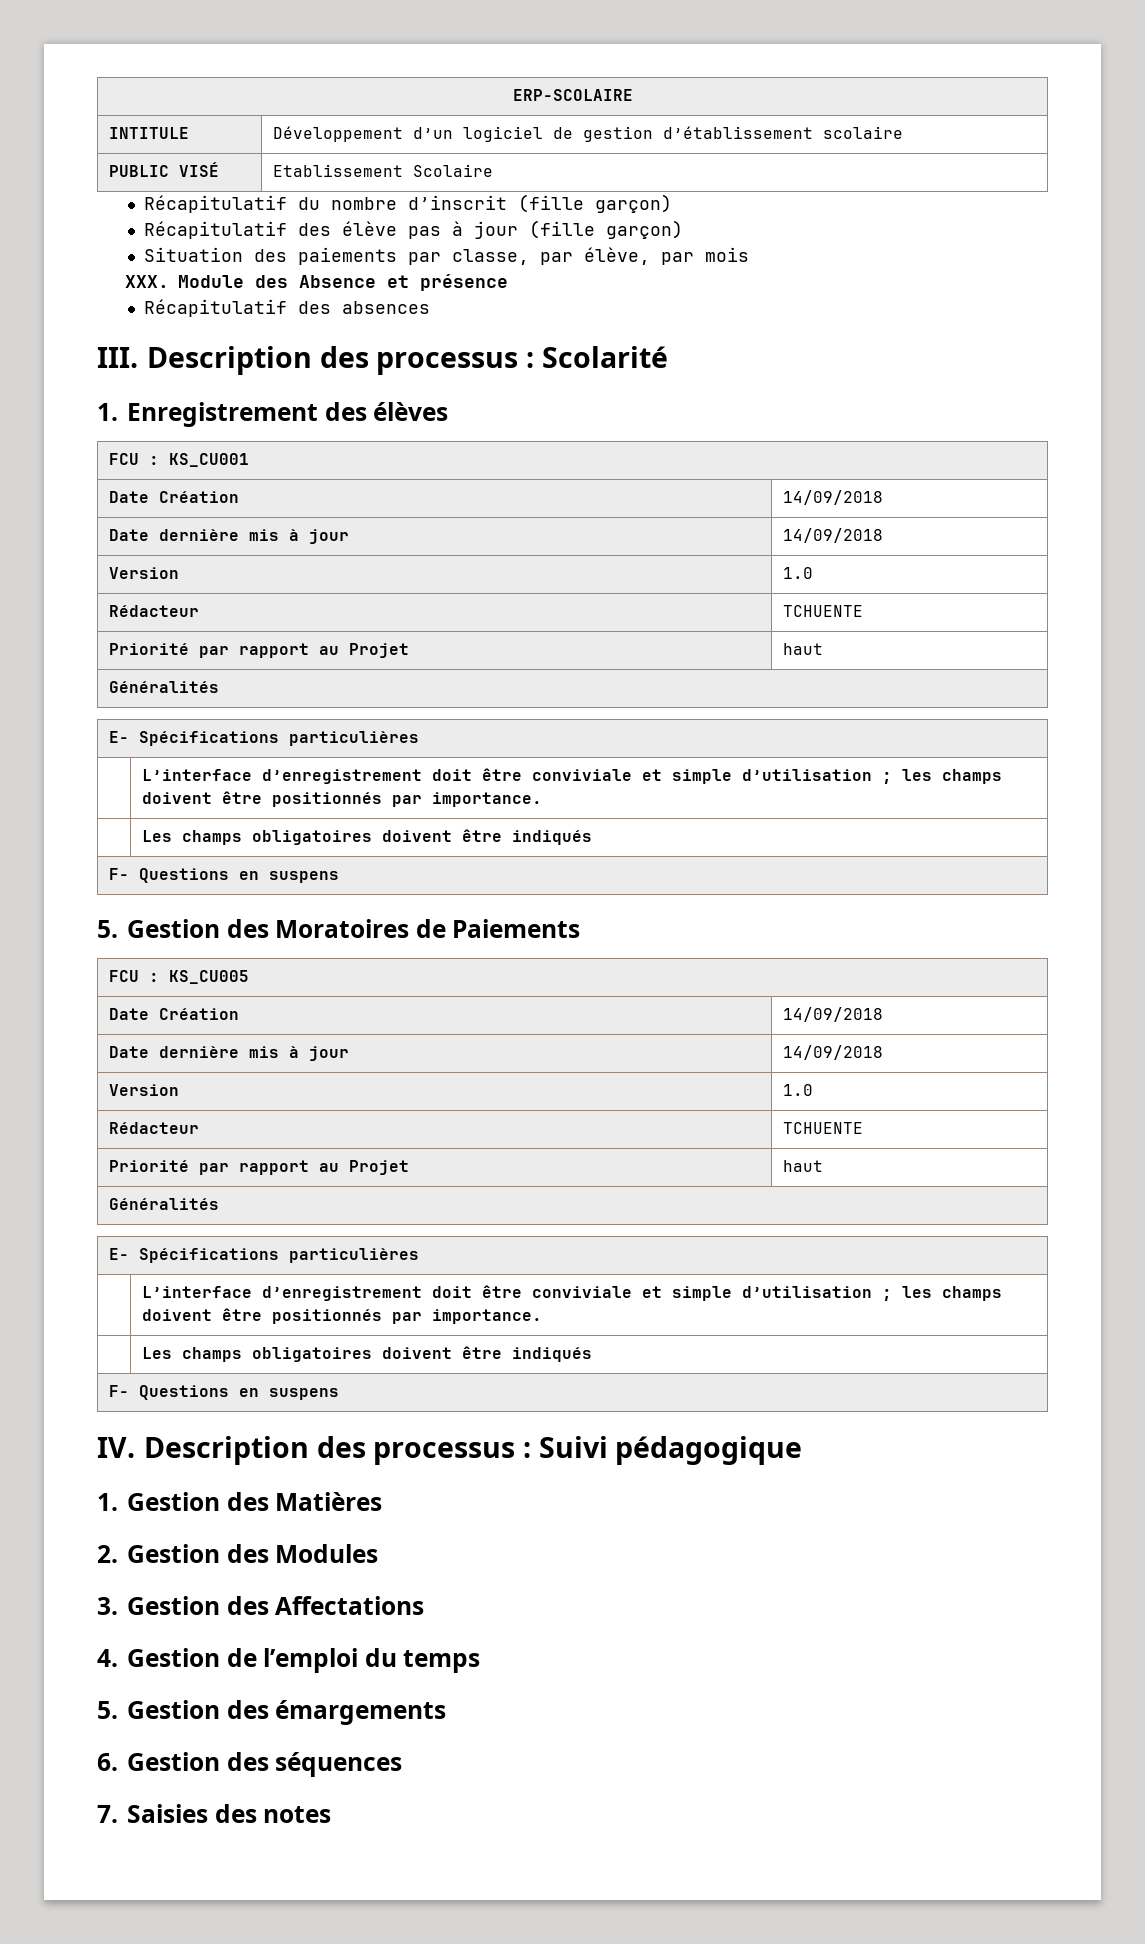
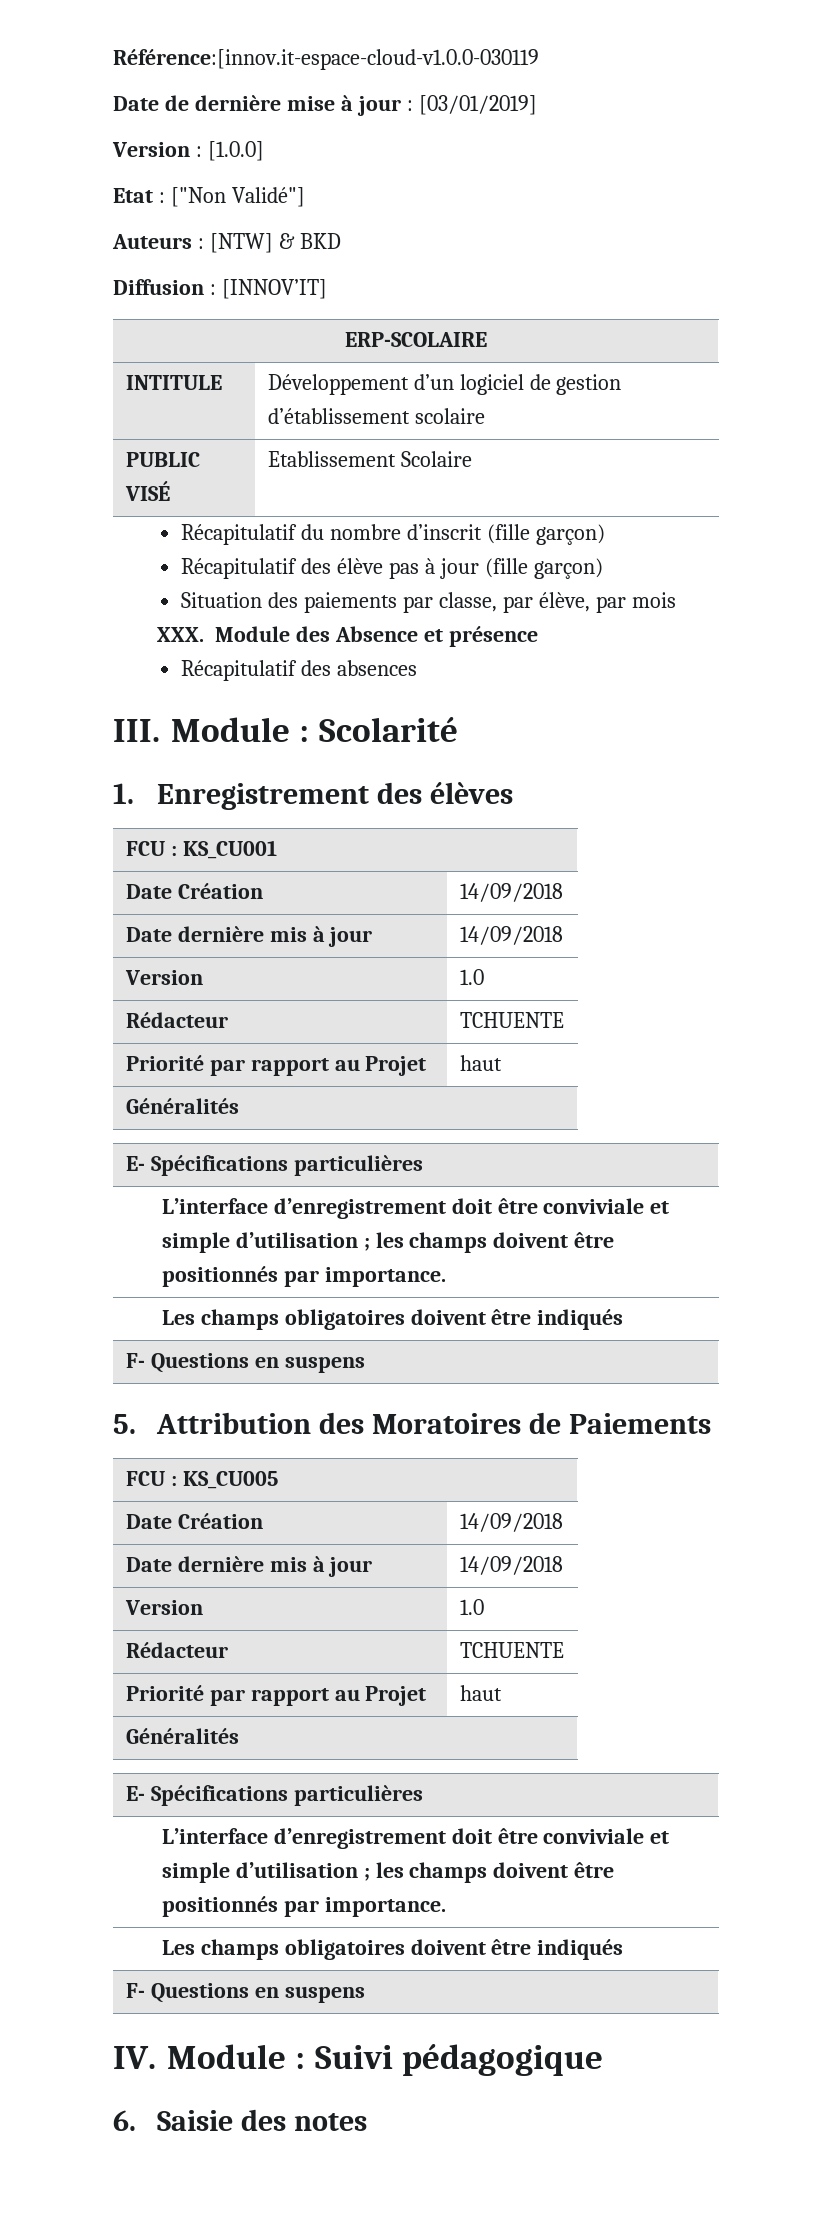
(512, 95) none -> [113,49,539,70] [113,95,537,116] [112,141,264,161] [113,187,305,207] [112,233,341,253] [113,279,327,299] Référence:[innov.it-espace-cloud-v1.0.0-030119 // Date de dernière mise à jour : [03/01/2019] // Version : [1.0.0] // Etat : ["Non Validé"] // Auteurs : [NTW] & BKD // Diffusion : [INNOV’IT] //
[147,346,519,375] Description des processus -> [171,717,290,742] Module
[127,919,220,938] Gestion -> [155,1412,311,1434] Attribution
[144,1436,516,1465] Description des processus -> [167,2044,286,2069] Module
[97,1492,383,1511] [97,1544,379,1563] [97,1596,425,1615] [97,1648,481,1673] [97,1700,447,1725] [97,1752,403,1777] [97,1804,208,1823] 1. Gestion des Matières // 2. Gestion des Modules // 3. Gestion des Affectations // 4. Gestion de l’emploi du temps // 5. Gestion des émargements // 6. Gestion des séquences // 7. Saisies -> [113,2110,233,2131] 6. Saisie

